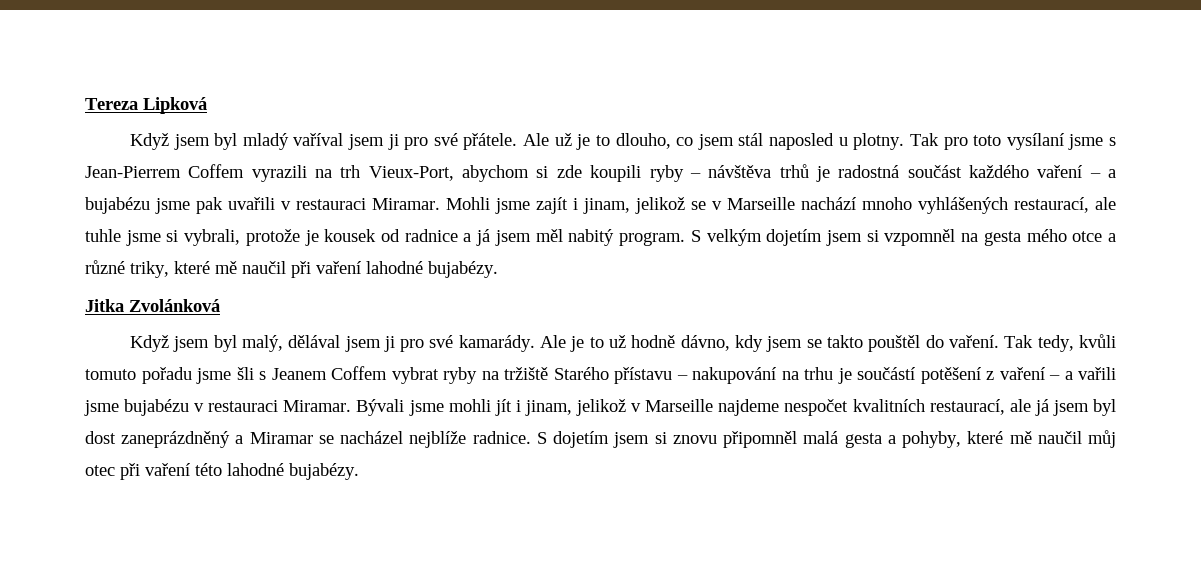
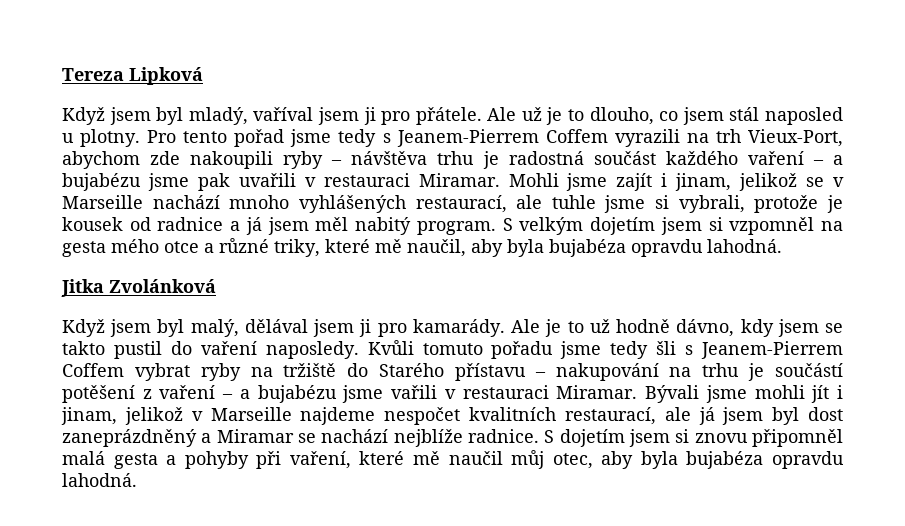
[242,133,289,150] mladý -> [188,107,248,125] mladý,
[433,133,458,146] své -> (411, 118) none
[909,133,1117,150] [85,166,181,178] Tak pro toto vysílaní jsme s Jean-Pierrem -> [147,129,539,147] Pro tento pořad jsme tedy s Jeanem-Pierrem
[536,165,642,182] si zde koupili -> [150,151,274,169] zde nakoupili
[779,164,809,178] trhů -> [437,151,475,165] trhu
[242,261,498,278] naučil při vaření lahodné bujabézy. -> [407,239,782,257] naučil, aby byla bujabéza opravdu lahodná.
[429,335,454,348] své -> (407, 330) none
[868,334,1117,352] pouštěl do vaření. Tak tedy, kvůli -> [113,340,414,359] pustil do vaření naposledy. Kvůli
(231, 376) none -> [610,341,649,359] tedy
[271,368,327,380] Jeanem -> [700,341,843,359] Jeanem-Pierrem
(548, 373) none -> [347,363,369,377] do
[1078,367,1116,380] [84,399,190,416] vařili jsme bujabézu -> [257,385,438,403] bujabézu jsme vařili
[340,431,404,444] nacházel -> [321,429,389,443] nachází
[902,431,962,448] pohyby, -> [184,451,351,469] pohyby při vaření,
[85,463,359,480] otec při vaření této lahodné bujabézy. -> [552,451,844,469] [62,473,137,487] otec, aby byla bujabéza opravdu lahodná.

